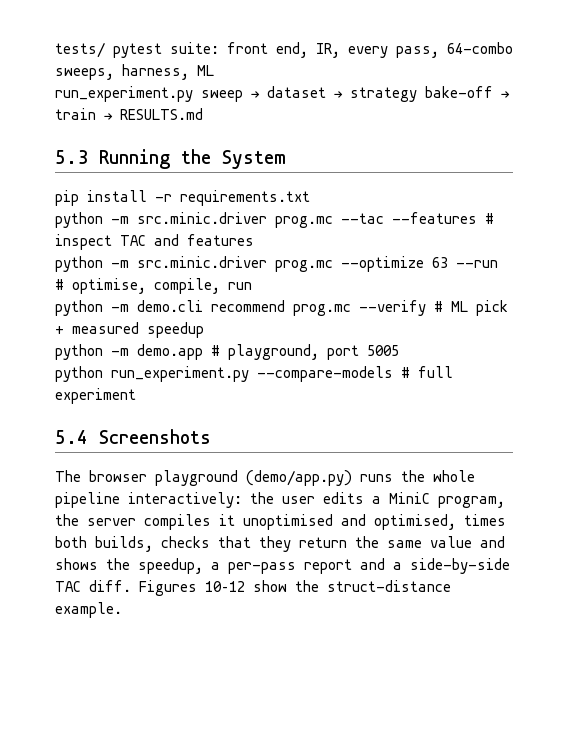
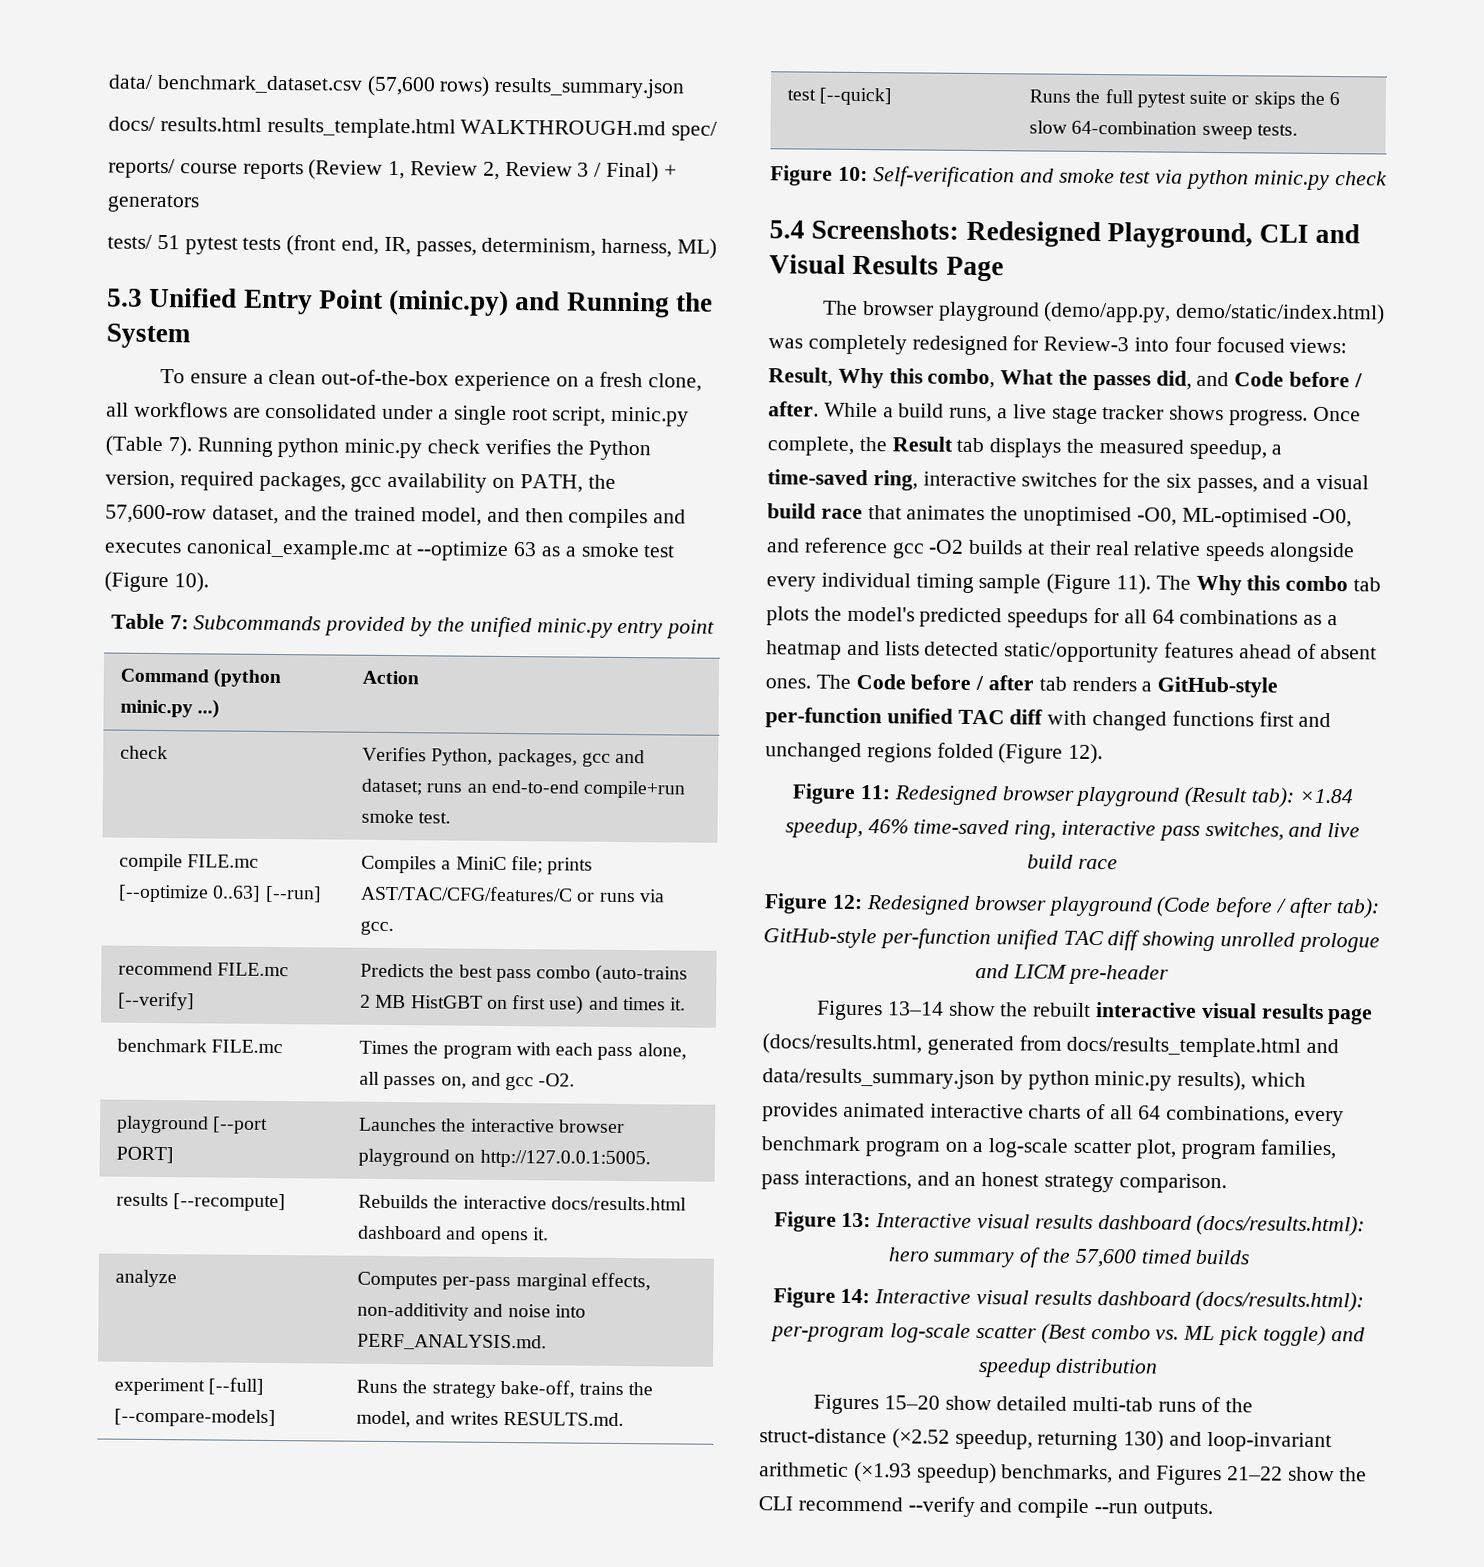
[55,42,513,58] [55,64,214,80] [55,86,510,102] [55,108,203,120] [55,149,286,169] [55,190,310,206] [55,212,494,228] [55,234,254,250] [55,256,498,272] [55,278,252,294] [55,300,508,316] [55,322,204,338] [55,344,399,360] [55,366,453,382] [55,388,136,404] [55,429,211,444] [55,470,475,486] [55,492,505,508] [55,514,506,530] [55,536,505,552] [55,558,510,574] [55,580,451,596] [55,602,122,618] tests/ pytest suite: front end, IR, every pass, 64-combo sweeps, harness, ML // run_experiment.py sweep → dataset → strategy bake-off → train → RESULTS.md // 5.3 Running the System // pip install -r requirements.txt // python -m src.minic.driver prog.mc --tac --features # inspect TAC and features // python -m src.minic.driver prog.mc --optimize 63 --run # optimise, compile, run // python -m demo.cli recommend prog.mc --verify # ML pick + measured speedup // python -m demo.app # playground, port 5005 // python run_experiment.py --compare-models # full experiment // 5.4 Screenshots // The browser playground (demo/app.py) runs the whole pipeline interactively: the user edits a MiniC program, the server compiles it unoptimised and optimised, times both builds, checks that they return the same value and shows the speedup, a per-pass report and a side-by-side TAC diff. Figures 10–12 show the struct-distance example. -> [108,74,686,99] [108,116,718,141] [108,158,677,183] [107,194,200,213] [107,234,718,259] [107,287,714,318] [106,323,191,349] [159,369,703,392] [106,401,690,427] [105,435,652,461] [105,470,616,493] [105,504,687,529] [104,539,676,561] [104,571,209,593] [110,613,716,639] [119,668,282,689] [119,699,221,719] [361,670,419,685] [119,745,168,760] [361,746,646,767] [360,778,687,799] [360,809,452,824] [118,853,260,872] [117,884,322,903] [360,855,594,875] [359,885,665,903] [359,920,394,936] [117,961,290,977] [117,991,195,1011] [359,963,689,985] [359,994,687,1015] [116,1038,284,1054] [358,1040,687,1061] [358,1071,576,1091] [115,1115,269,1134] [115,1146,174,1164] [358,1117,625,1134] [357,1148,651,1169] [115,1192,287,1212] [357,1194,687,1211] [357,1225,549,1245] [114,1269,177,1288] [356,1271,651,1291] [356,1302,586,1321] [356,1333,547,1351] [113,1377,265,1396] [113,1408,276,1428] [355,1379,654,1398] [355,1410,624,1428] [786,87,893,106] [1028,89,1341,109] [1028,120,1298,140] [770,165,1387,190] [769,219,1361,249] [769,254,1004,282] [822,300,1386,325] [768,334,1348,356] [768,367,1363,391] [768,401,1361,426] [767,436,1283,460] [767,469,1370,494] [767,503,1353,528] [766,537,1356,563] [766,572,1382,596] [766,606,1339,628] [766,640,1378,663] [765,673,1279,698] [765,707,1332,731] [765,742,1104,765] [792,783,1353,808] [784,818,1361,841] [1027,854,1118,870] [764,893,1380,919] [763,928,1380,953] [974,963,1170,985] [815,1000,1374,1025] [762,1033,1340,1058] [762,1068,1307,1092] [762,1102,1345,1127] [761,1136,1337,1160] [761,1170,1227,1194] [773,1211,1366,1237] [887,1247,1251,1268] [772,1287,1365,1313] [770,1323,1365,1347] [977,1358,1159,1378] [812,1394,1253,1415] [759,1428,1332,1453] [759,1461,1368,1486] [758,1496,1213,1520] data/ benchmark_dataset.csv (57,600 rows) results_summary.json // docs/ results.html results_template.html WALKTHROUGH.md spec/ // reports/ course reports (Review 1, Review 2, Review 3 / Final) + generators // tests/ 51 pytest tests (front end, IR, passes, determinism, harness, ML) // 5.3 Unified Entry Point (minic.py) and Running the System // To ensure a clean out-of-the-box experience on a fresh clone, all workflows are consolidated under a single root script, minic.py (Table 7). Running python minic.py check verifies the Python version, required packages, gcc availability on PATH, the 57,600-row dataset, and the trained model, and then compiles and executes canonical_example.mc at --optimize 63 as a smoke test (Figure 10). // Table 7: Subcommands provided by the unified minic.py entry point // Command (python minic.py ...) | Action // check | Verifies Python, packages, gcc and dataset; runs an end-to-end compile+run smoke test. // compile FILE.mc [--optimize 0..63] [--run] | Compiles a MiniC file; prints AST/TAC/CFG/features/C or runs via gcc. // recommend FILE.mc [--verify] | Predicts the best pass combo (auto-trains 2 MB HistGBT on first use) and times it. // benchmark FILE.mc | Times the program with each pass alone, all passes on, and gcc -O2. // playground [--port PORT] | Launches the interactive browser playground on http://127.0.0.1:5005. // results [--recompute] | Rebuilds the interactive docs/results.html dashboard and opens it. // analyze | Computes per-pass marginal effects, non-additivity and noise into PERF_ANALYSIS.md. // experiment [--full] [--compare-models] | Runs the strategy bake-off, trains the model, and writes RESULTS.md. // test [--quick] | Runs the full pytest suite or skips the 6 slow 64-combination sweep tests. // Figure 10: Self-verification and smoke test via python minic.py check // 5.4 Screenshots: Redesigned Playground, CLI and Visual Results Page // The browser playground (demo/app.py, demo/static/index.html) was completely redesigned for Review-3 into four focused views: Result, Why this combo, What the passes did, and Code before / after. While a build runs, a live stage tracker shows progress. Once complete, the Result tab displays the measured speedup, a time-saved ring, interactive switches for the six passes, and a visual build race that animates the unoptimised -O0, ML-optimised -O0, and reference gcc -O2 builds at their real relative speeds alongside every individual timing sample (Figure 11). The Why this combo tab plots the model's predicted speedups for all 64 combinations as a heatmap and lists detected static/opportunity features ahead of absent ones. The Code before / after tab renders a GitHub-style per-function unified TAC diff with changed functions first and unchanged regions folded (Figure 12). // Figure 11: Redesigned browser playground (Result tab): ×1.84 speedup, 46% time-saved ring, interactive pass switches, and live build race // Figure 12: Redesigned browser playground (Code before / after tab): GitHub-style per-function unified TAC diff showing unrolled prologue and LICM pre-header // Figures 13–14 show the rebuilt interactive visual results page (docs/results.html, generated from docs/results_template.html and data/results_summary.json by python minic.py results), which provides animated interactive charts of all 64 combinations, every benchmark program on a log-scale scatter plot, program families, pass interactions, and an honest strategy comparison. // Figure 13: Interactive visual results dashboard (docs/results.html): hero summary of the 57,600 timed builds // Figure 14: Interactive visual results dashboard (docs/results.html): per-program log-scale scatter (Best combo vs. ML pick toggle) and speedup distribution // Figures 15–20 show detailed multi-tab runs of the struct-distance (×2.52 speedup, returning 130) and loop-invariant arithmetic (×1.93 speedup) benchmarks, and Figures 21–22 show the CLI recommend --verify and compile --run outputs.

